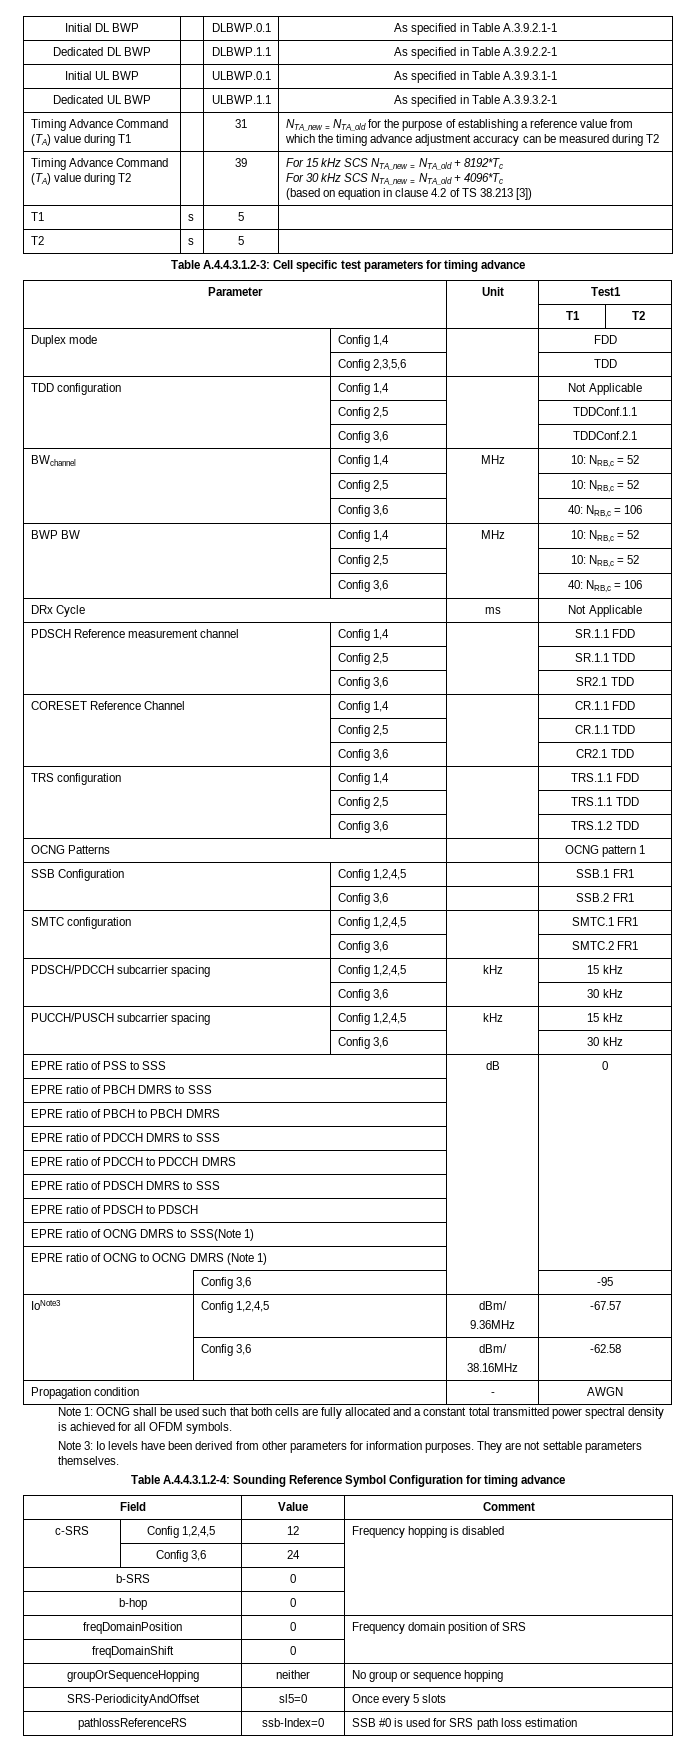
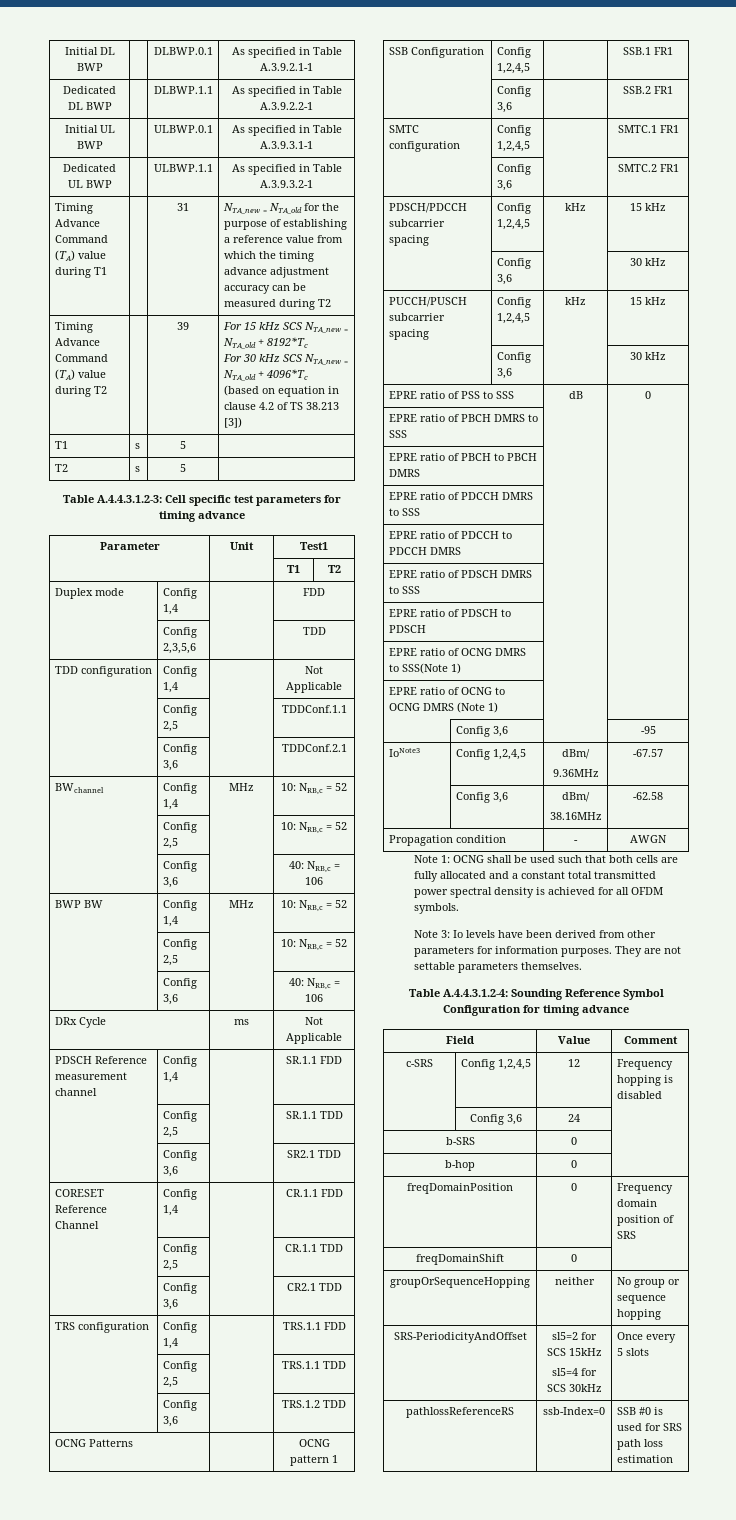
[279,1694,307,1703] sl5=0 -> [552,1332,597,1340] [546,1348,602,1356] [552,1368,597,1376] [546,1384,602,1392] sl5=2 for SCS 15kHz // sl5=4 for SCS 30kHz

